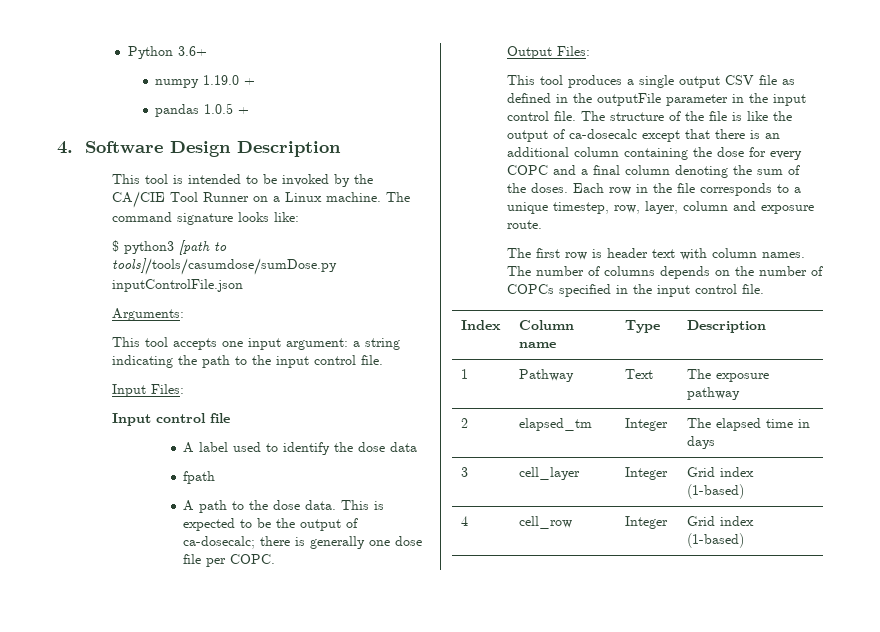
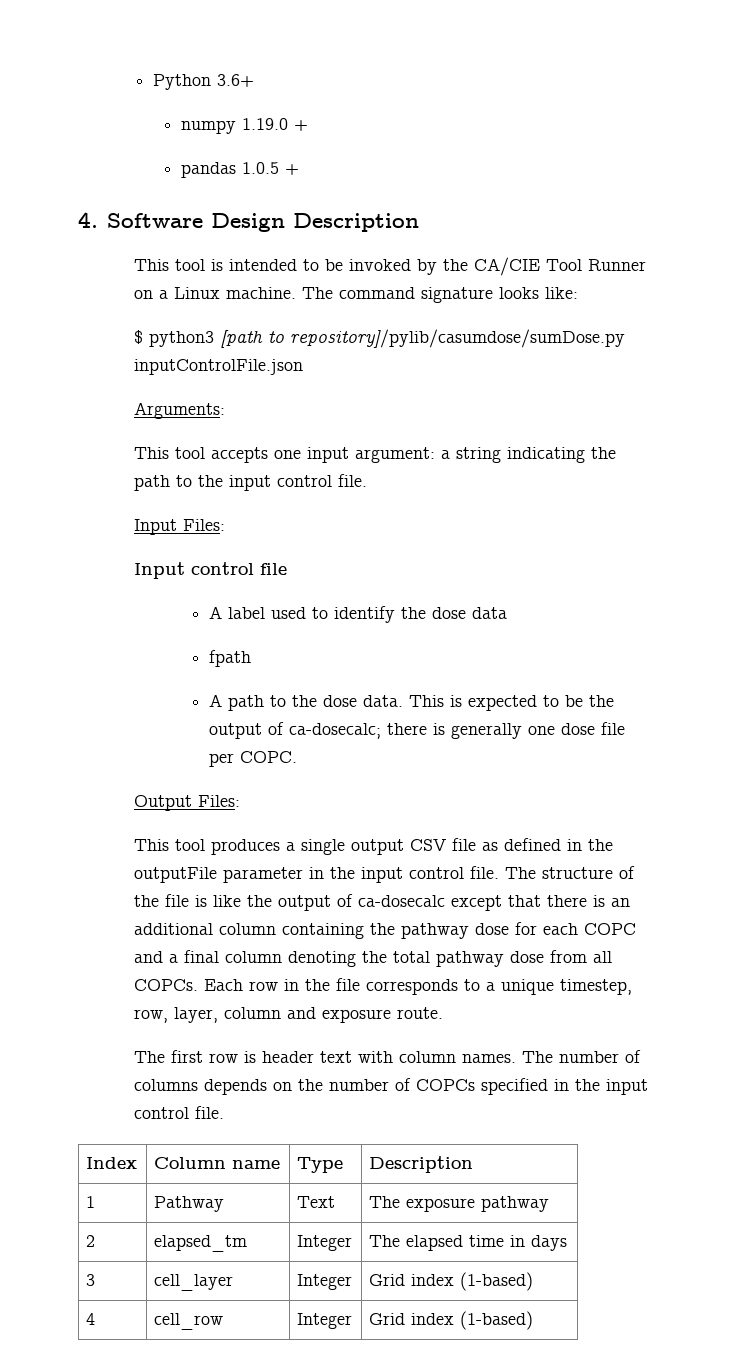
[112,258,338,275] tools]/tools/casumdose/sumDose.py -> [289,329,625,348] repository]/pylib/casumdose/sumDose.py
(713, 152) none -> [400,923,469,939] pathway
[770,151,803,160] every -> [542,923,578,935] each
[757,165,801,175] [507,183,569,193] sum of the doses. -> [392,950,612,967] [133,979,198,991] total pathway dose from all COPCs.

